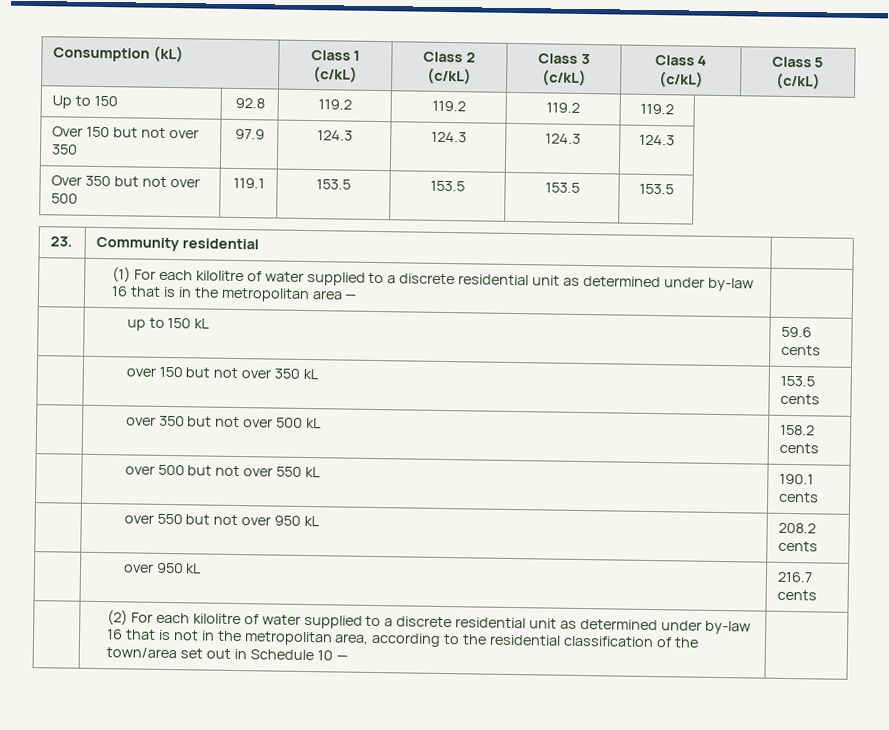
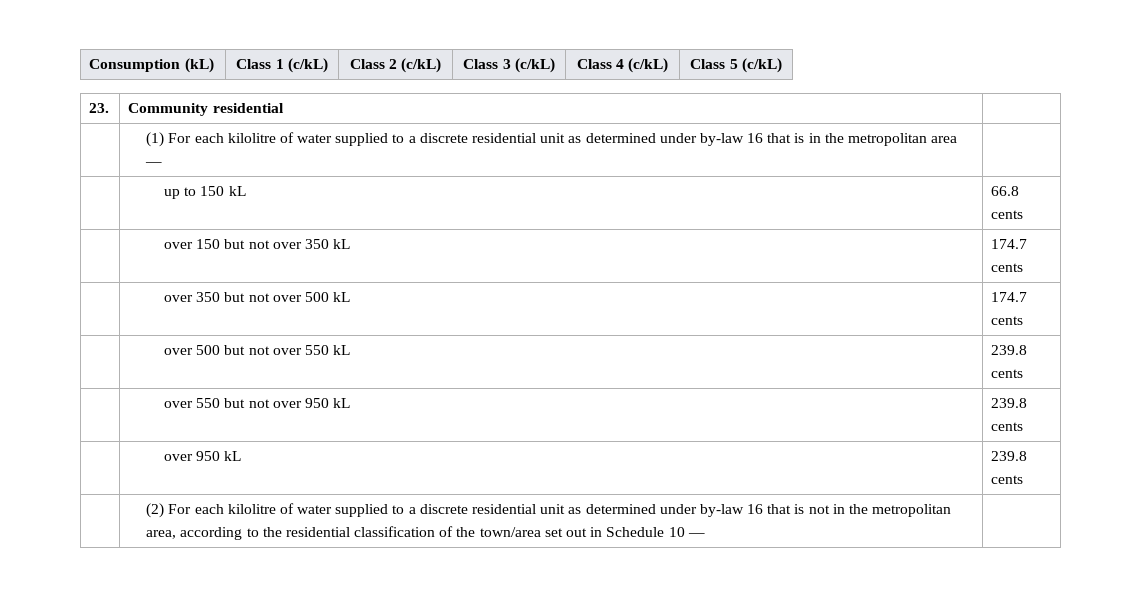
[52,95,119,109] [234,97,265,109] [317,99,352,110] [431,100,466,112] [546,102,580,113] [640,103,674,115] [52,126,200,139] [52,144,79,155] [234,128,265,140] [316,130,353,141] [430,131,467,143] [545,133,581,144] [639,134,675,146] [51,175,201,188] [51,193,79,204] [232,177,265,189] [316,179,351,190] [430,180,465,192] [544,182,580,193] [638,183,674,195] // Up to 150 | 92.8 | 119.2 | 119.2 | 119.2 | 119.2 // Over 150 but not over 350 | 97.9 | 124.3 | 124.3 | 124.3 | 124.3 // Over 350 but not over 500 | 119.1 | 153.5 | 153.5 | 153.5 | 153.5 -> (782, 65) none
[781,326,813,338] 59.6 -> [991,186,1020,196] 66.8
[780,375,816,387] 153.5 -> [991,239,1028,249] 174.7
[780,424,816,436] 158.2 -> [991,292,1028,302] 174.7
[779,473,815,485] 190.1 -> [991,345,1028,355] 239.8
[778,522,817,534] 208.2 -> [991,398,1028,408] 239.8
[777,571,814,583] 216.7 -> [991,451,1028,461] 239.8

